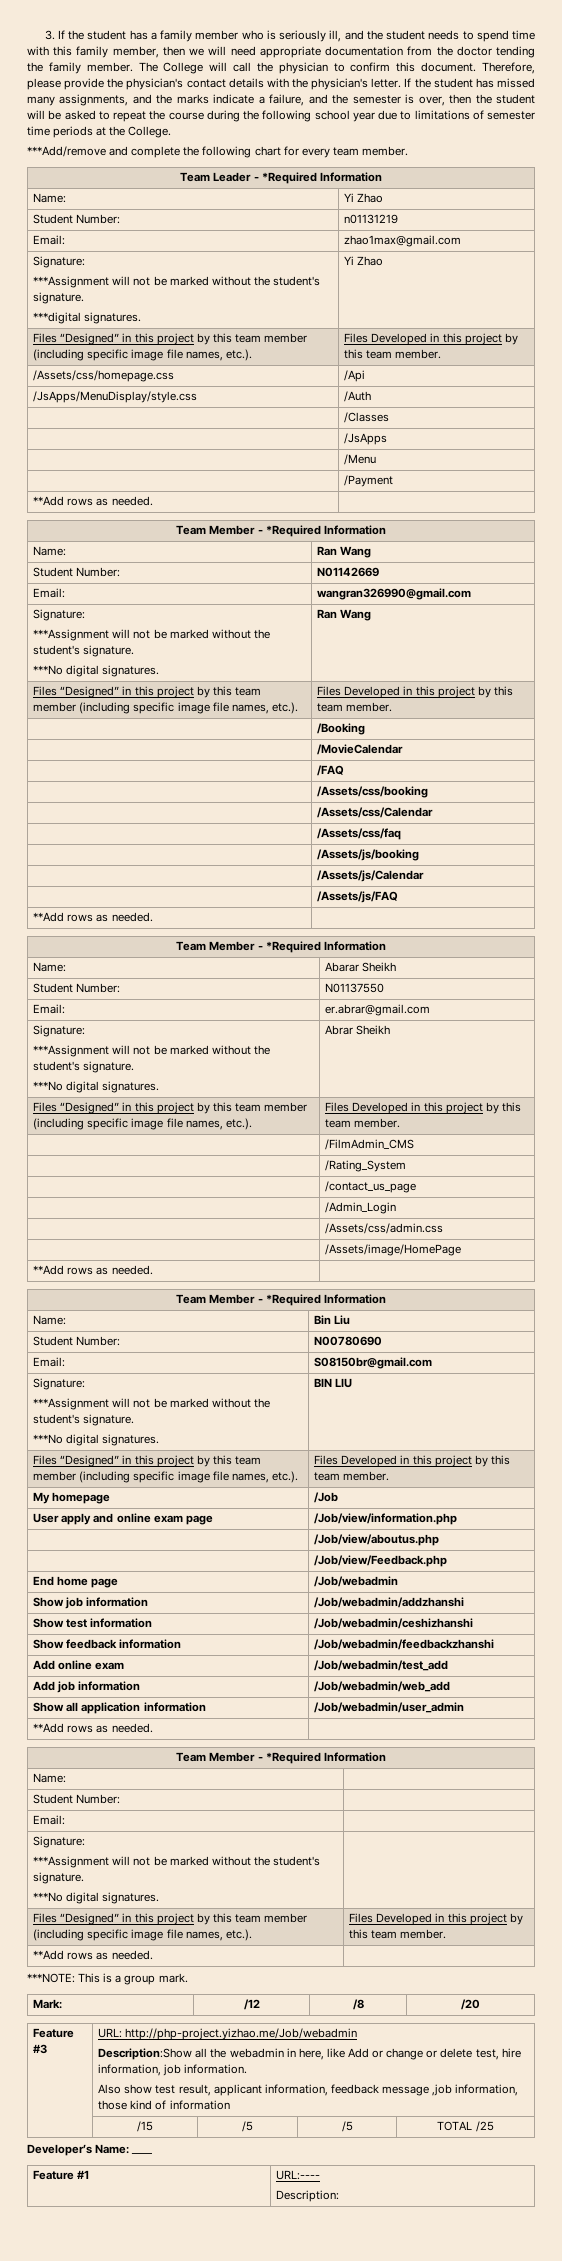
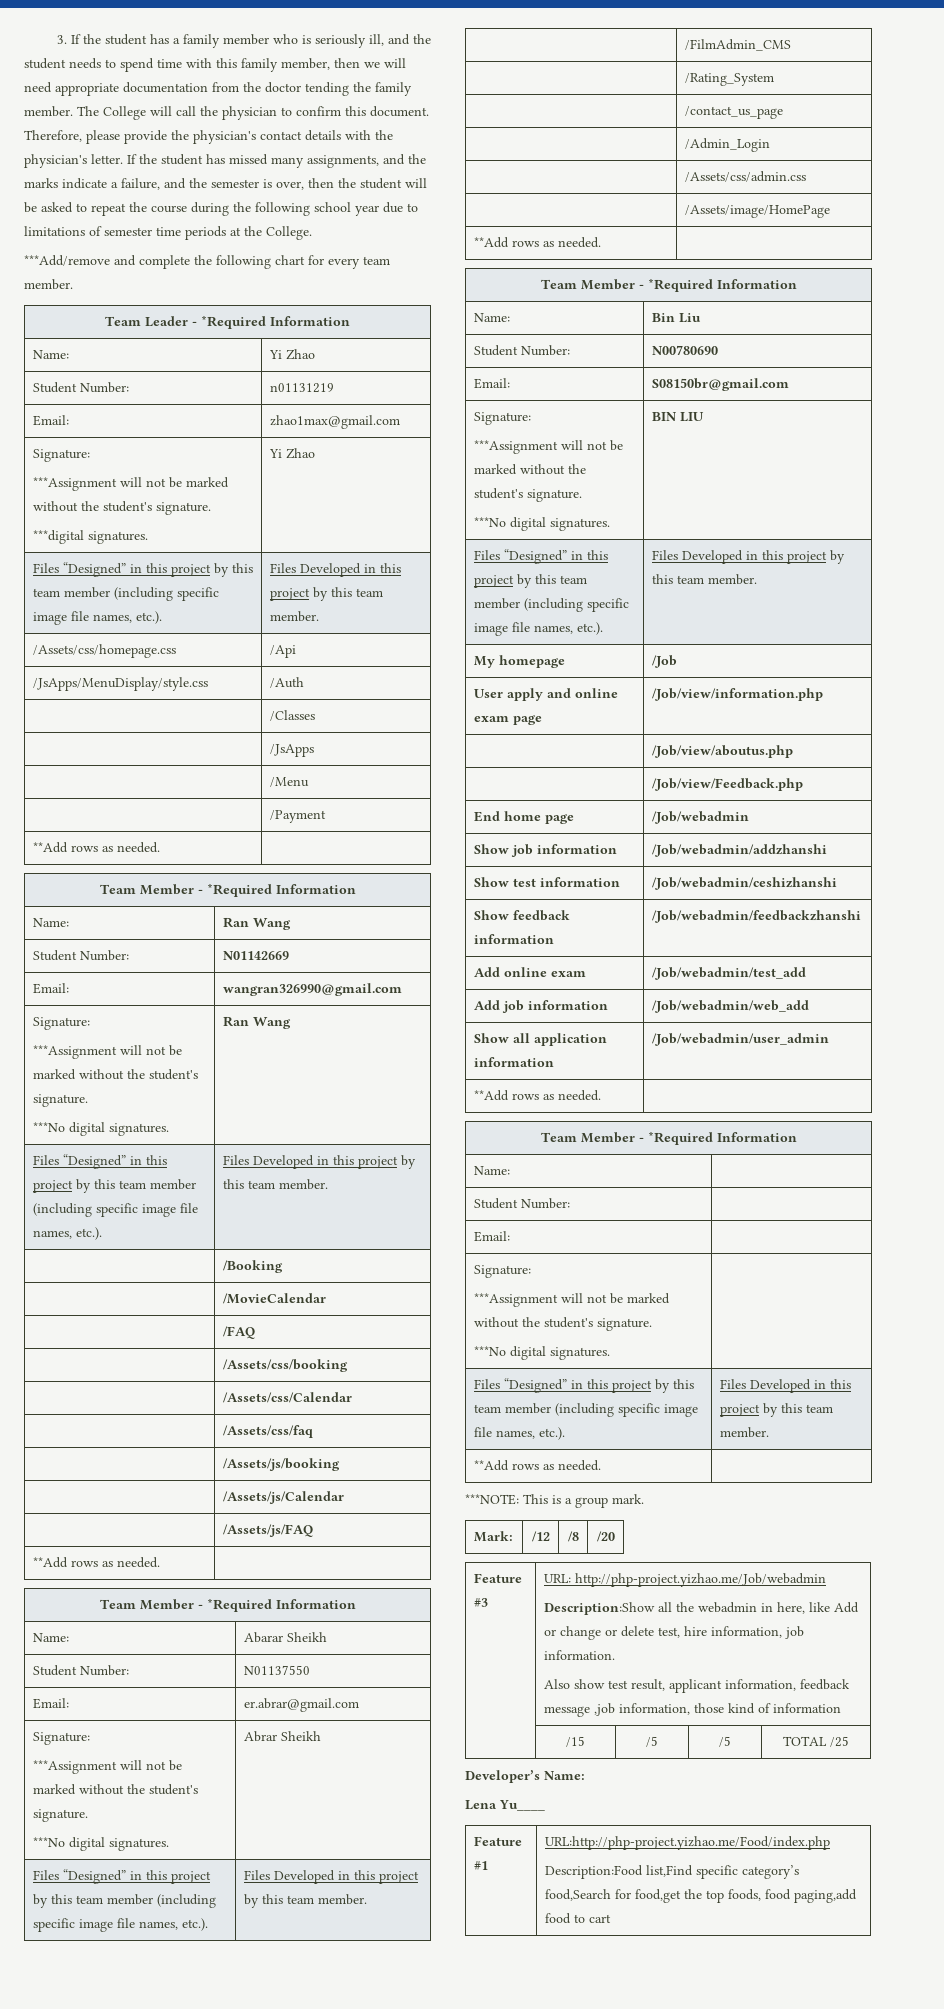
[131,2153,153,2154] ____ -> [465,1800,545,1811] // Lena Yu____
[276,2170,321,2180] [276,2190,340,2202] URL:---- // Description: -> [544,1836,830,1850] [544,1865,799,1879] [544,1889,857,1903] [544,1913,611,1924] URL:http://php-project.yizhao.me/Food/index.php // Description:Food list,Find specific category’s food,Search for food,get the top foods, food paging,add food to cart

